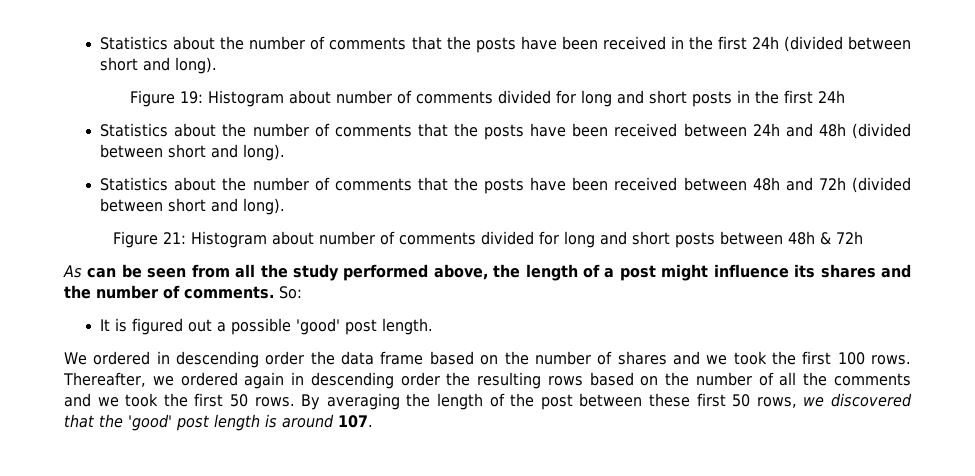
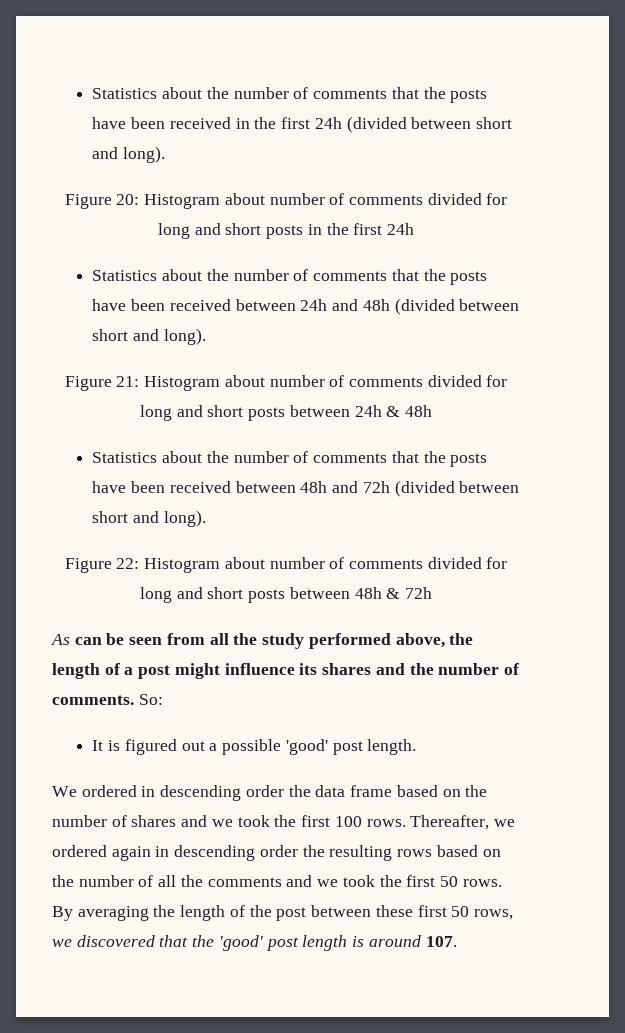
[179,91,203,104] 19: -> [116,194,140,205] 20:
(286, 152) none -> [64,375,508,391] [139,405,433,421] // Figure 21: Histogram about number of comments divided for long and short posts between 24h & 48h
[162,232,186,244] 21: -> [116,558,140,569] 22:

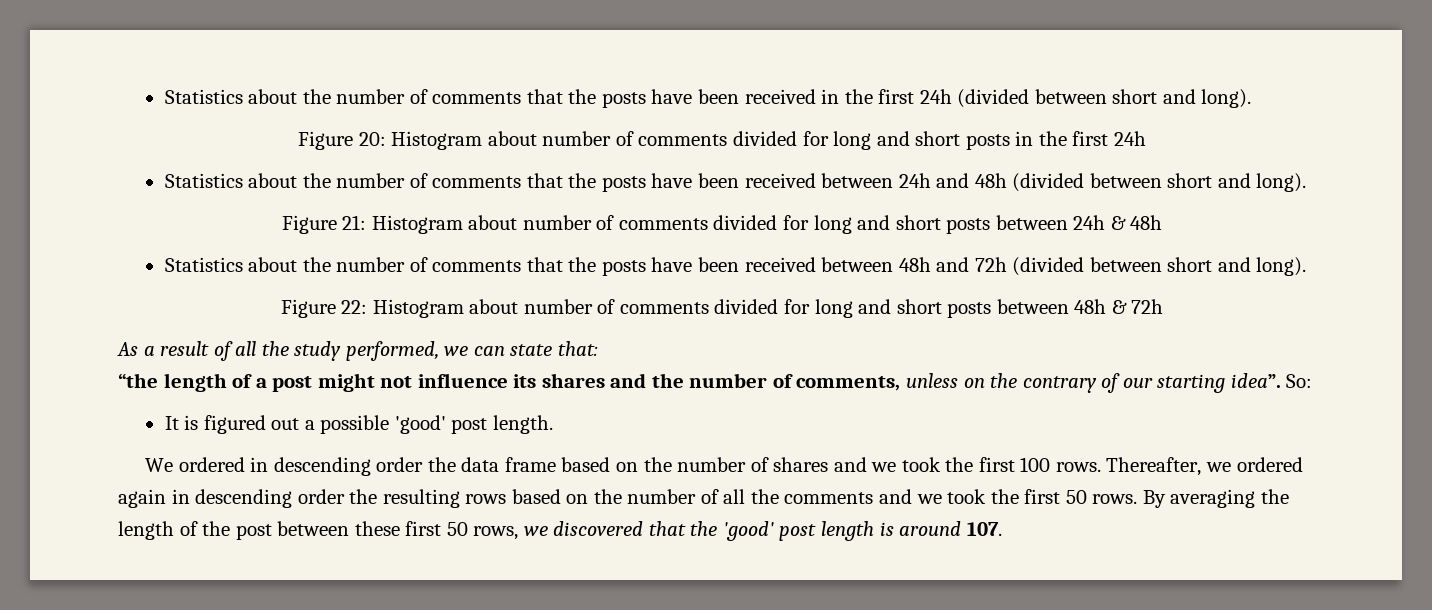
[74,633,474,649] can be seen from all the study performed above, the -> [143,341,598,361] [118,373,158,388] a result of all the study performed, we can state that: // “the
(220, 671) none -> [380,376,413,388] not
[52,695,134,705] comments. -> [796,373,1281,393] comments, unless on the contrary of our starting idea”.

